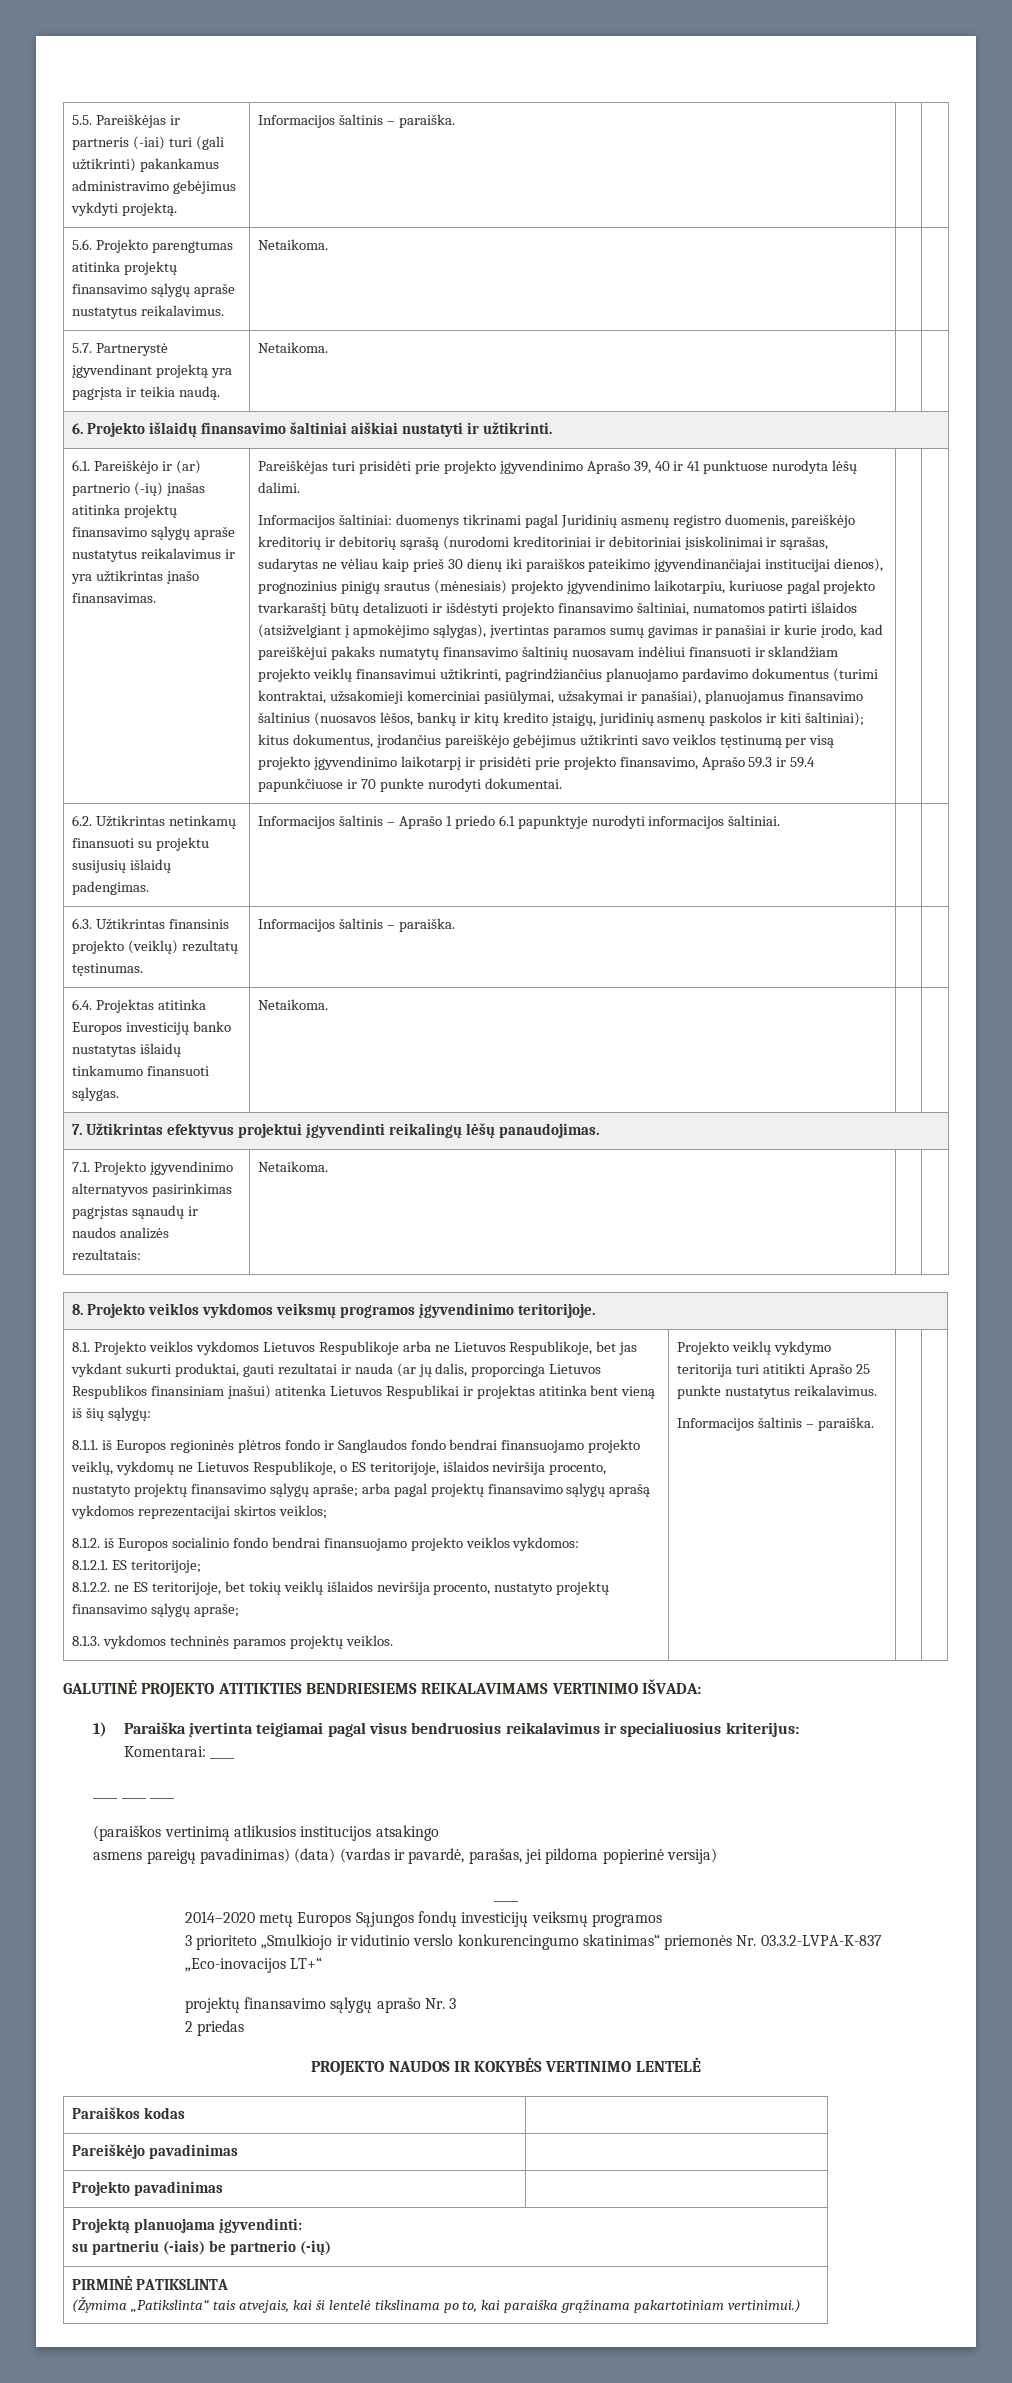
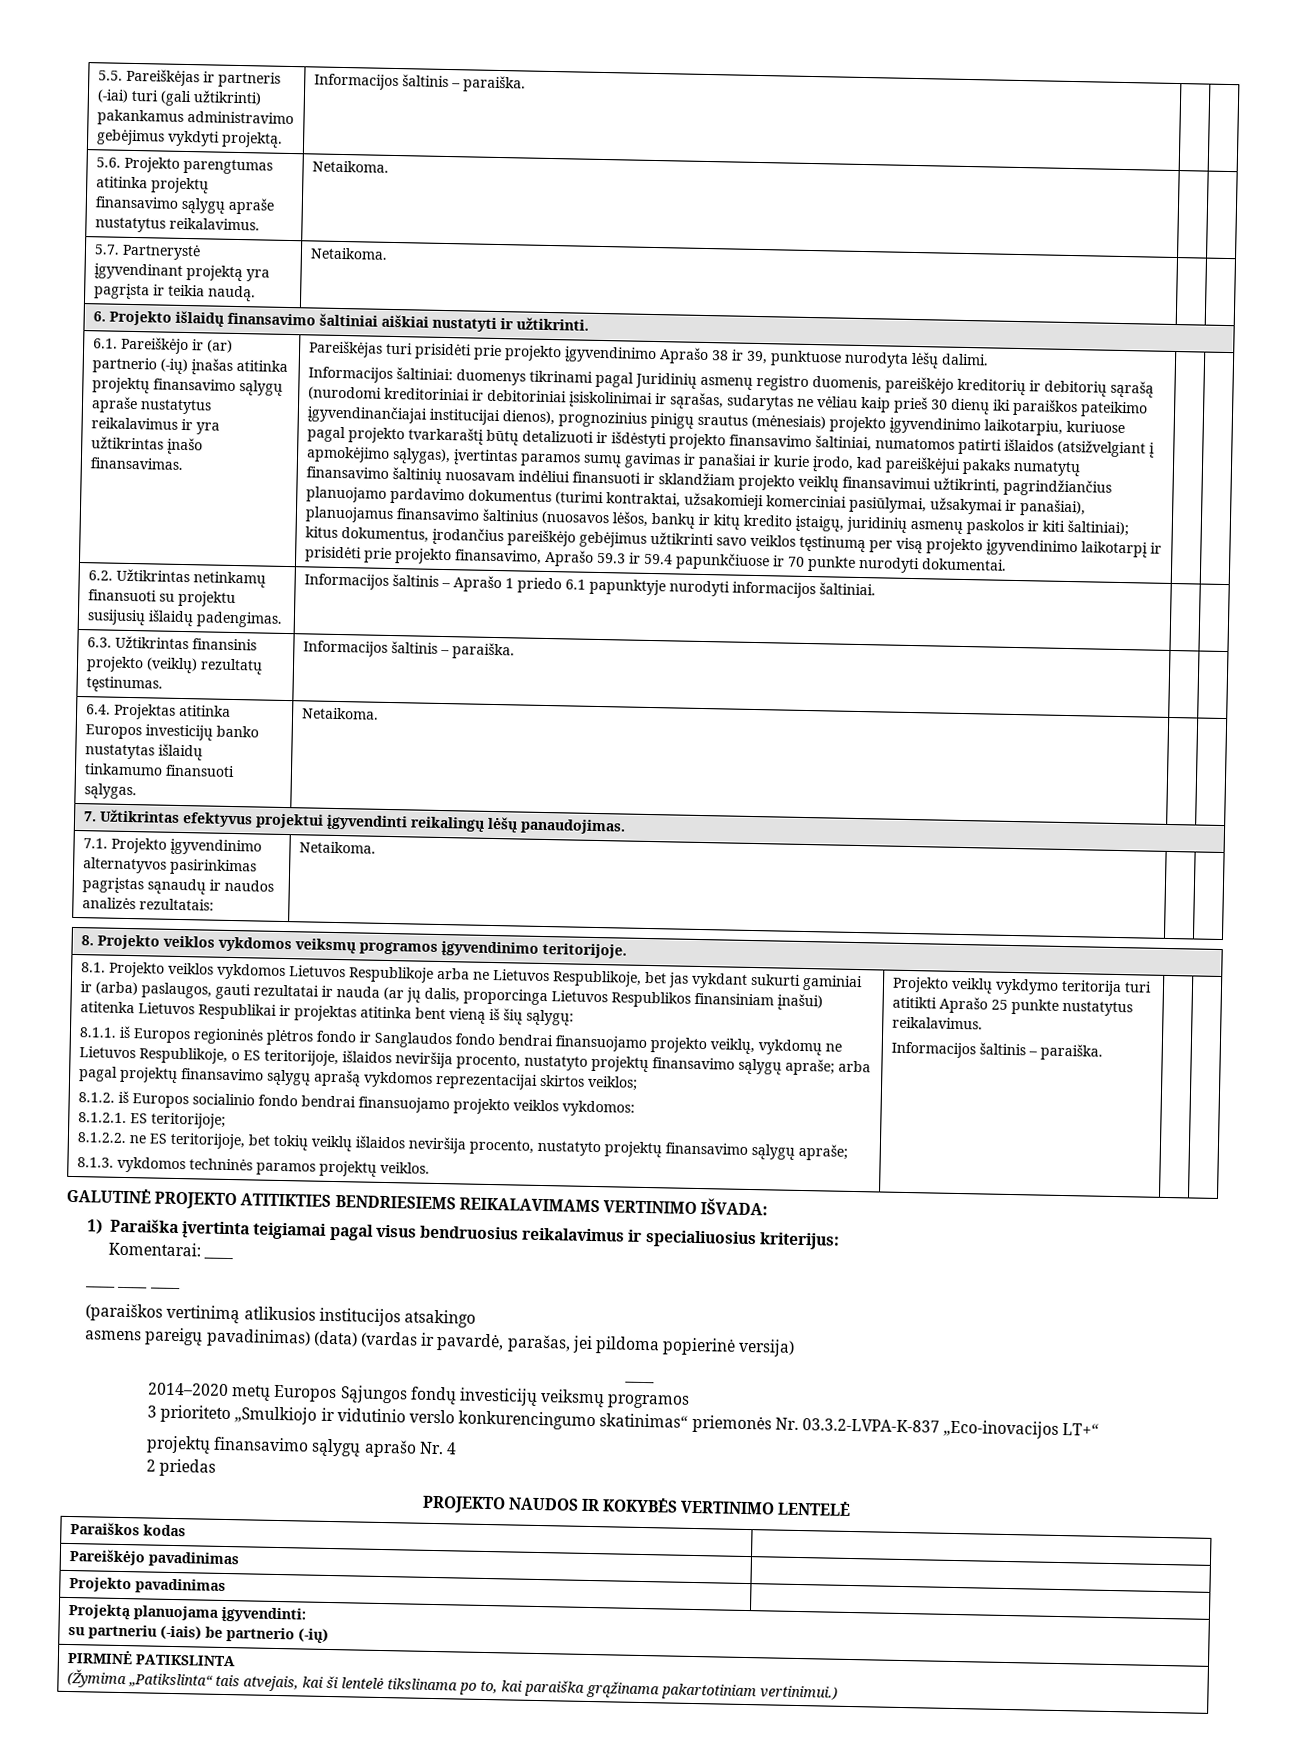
[633,461,701,474] 39, 40 ir 41 -> [711,349,769,365] 38 ir 39,
[175,1363,240,1377] produktai, -> [802,974,864,992] [80,981,213,999] gaminiai ir (arba) paslaugos,
[449,1998,457,2009] 3 -> [445,1442,457,1455] 4

